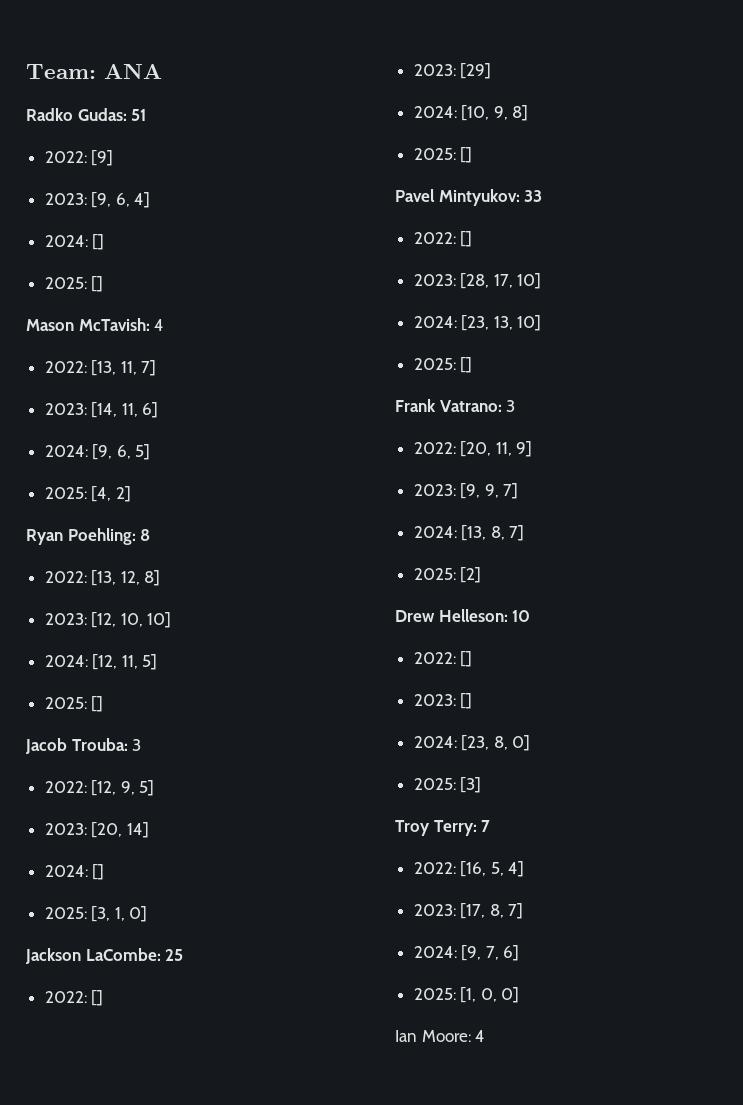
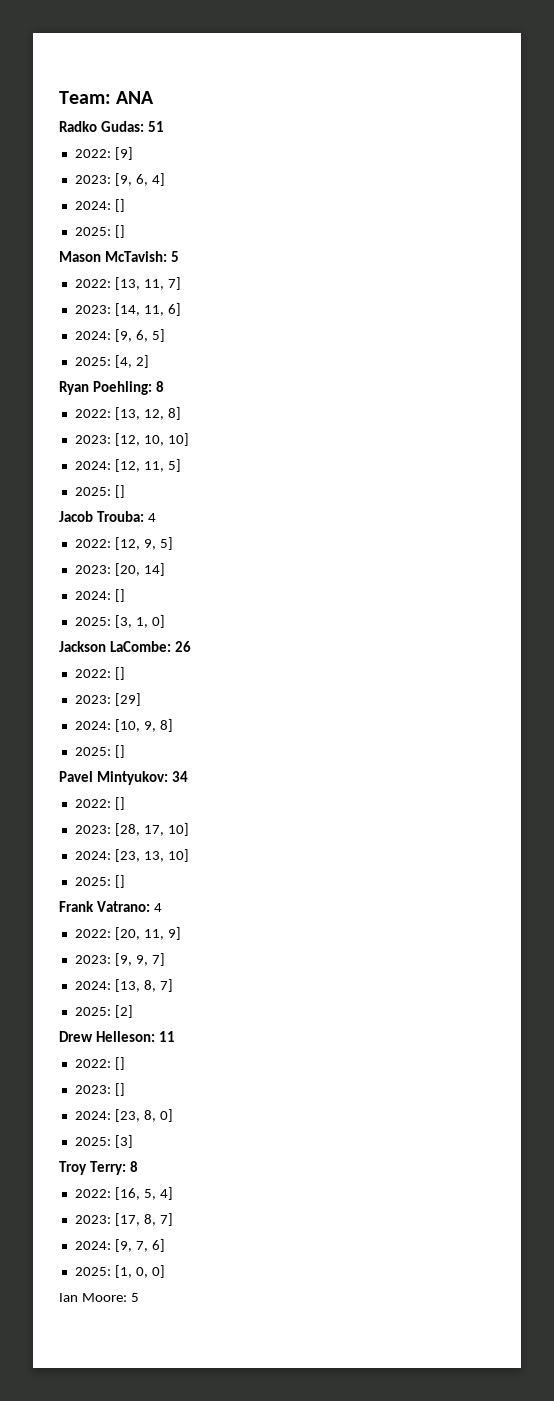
[154,319,165,331] 4 -> [170,251,179,262] 5
[132,739,142,751] 3 -> [147,513,156,522] 4
[165,949,184,961] 25 -> [174,641,191,652] 26
[524,190,543,202] 33 -> [171,771,188,782] 34
[506,400,516,412] 3 -> [153,903,162,912] 4
[512,610,531,622] 10 -> [158,1031,175,1042] 11
[481,820,491,832] 7 -> [129,1161,138,1172] 8
[475,1030,486,1042] 4 -> [130,1293,139,1302] 5

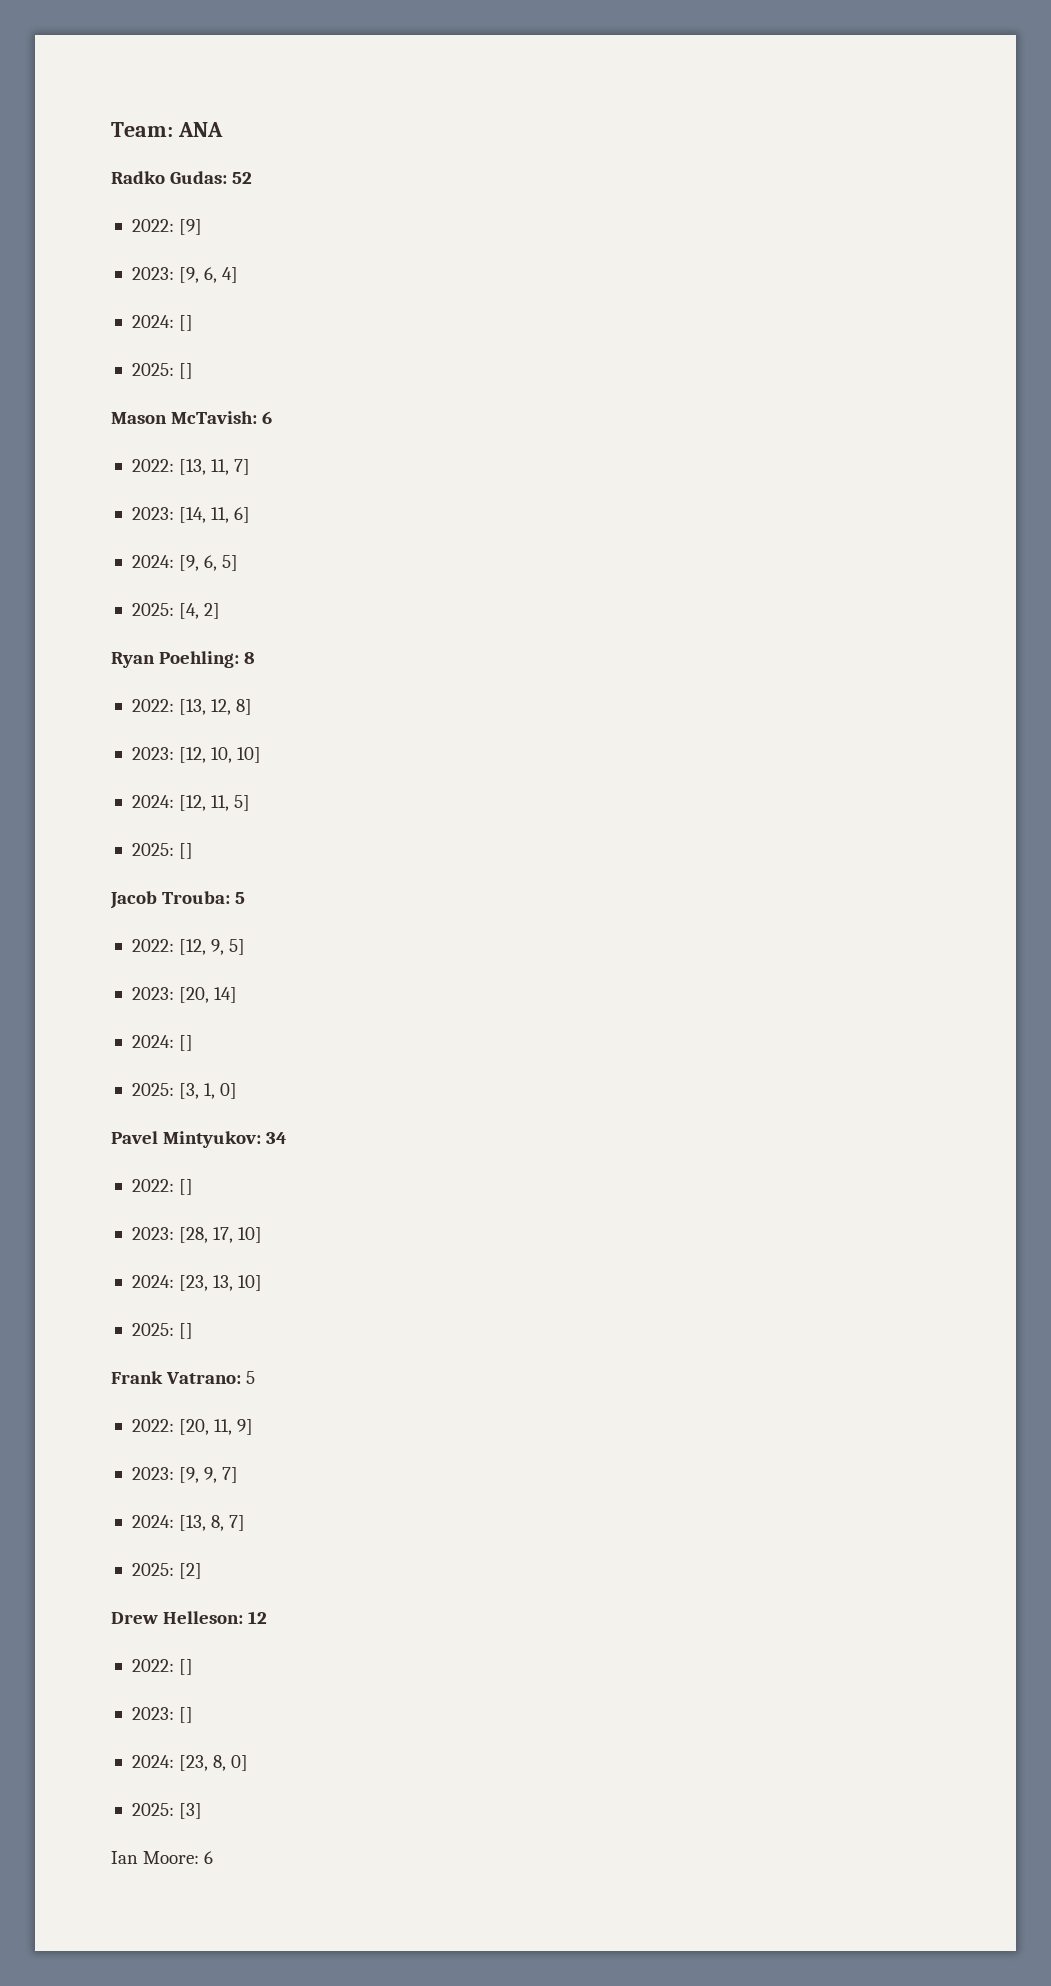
[147,121,164,132] 51 -> [232,172,253,184] 52
[170,251,179,262] 5 -> [262,411,273,424] 6
[147,513,156,522] 4 -> [235,892,246,904] 5
[59,641,191,652] [74,667,125,680] [74,693,141,706] [74,719,173,732] [74,745,125,758] // Jackson LaCombe: 26 // 2022: [] // 2023: [29] // 2024: [10, 9, 8] // 2025: [] -> (238, 1091) none
[153,903,162,912] 4 -> [246,1371,256,1384] 5
[158,1031,175,1042] 11 -> [248,1611,268,1624] 12
[59,1161,138,1175] [74,1187,173,1200] [74,1213,173,1226] [74,1239,165,1252] [74,1265,165,1278] // Troy Terry: 8 // 2022: [16, 5, 4] // 2023: [17, 8, 7] // 2024: [9, 7, 6] // 2025: [1, 0, 0] -> (203, 1811) none
[130,1293,139,1302] 5 -> [204,1851,214,1864] 6

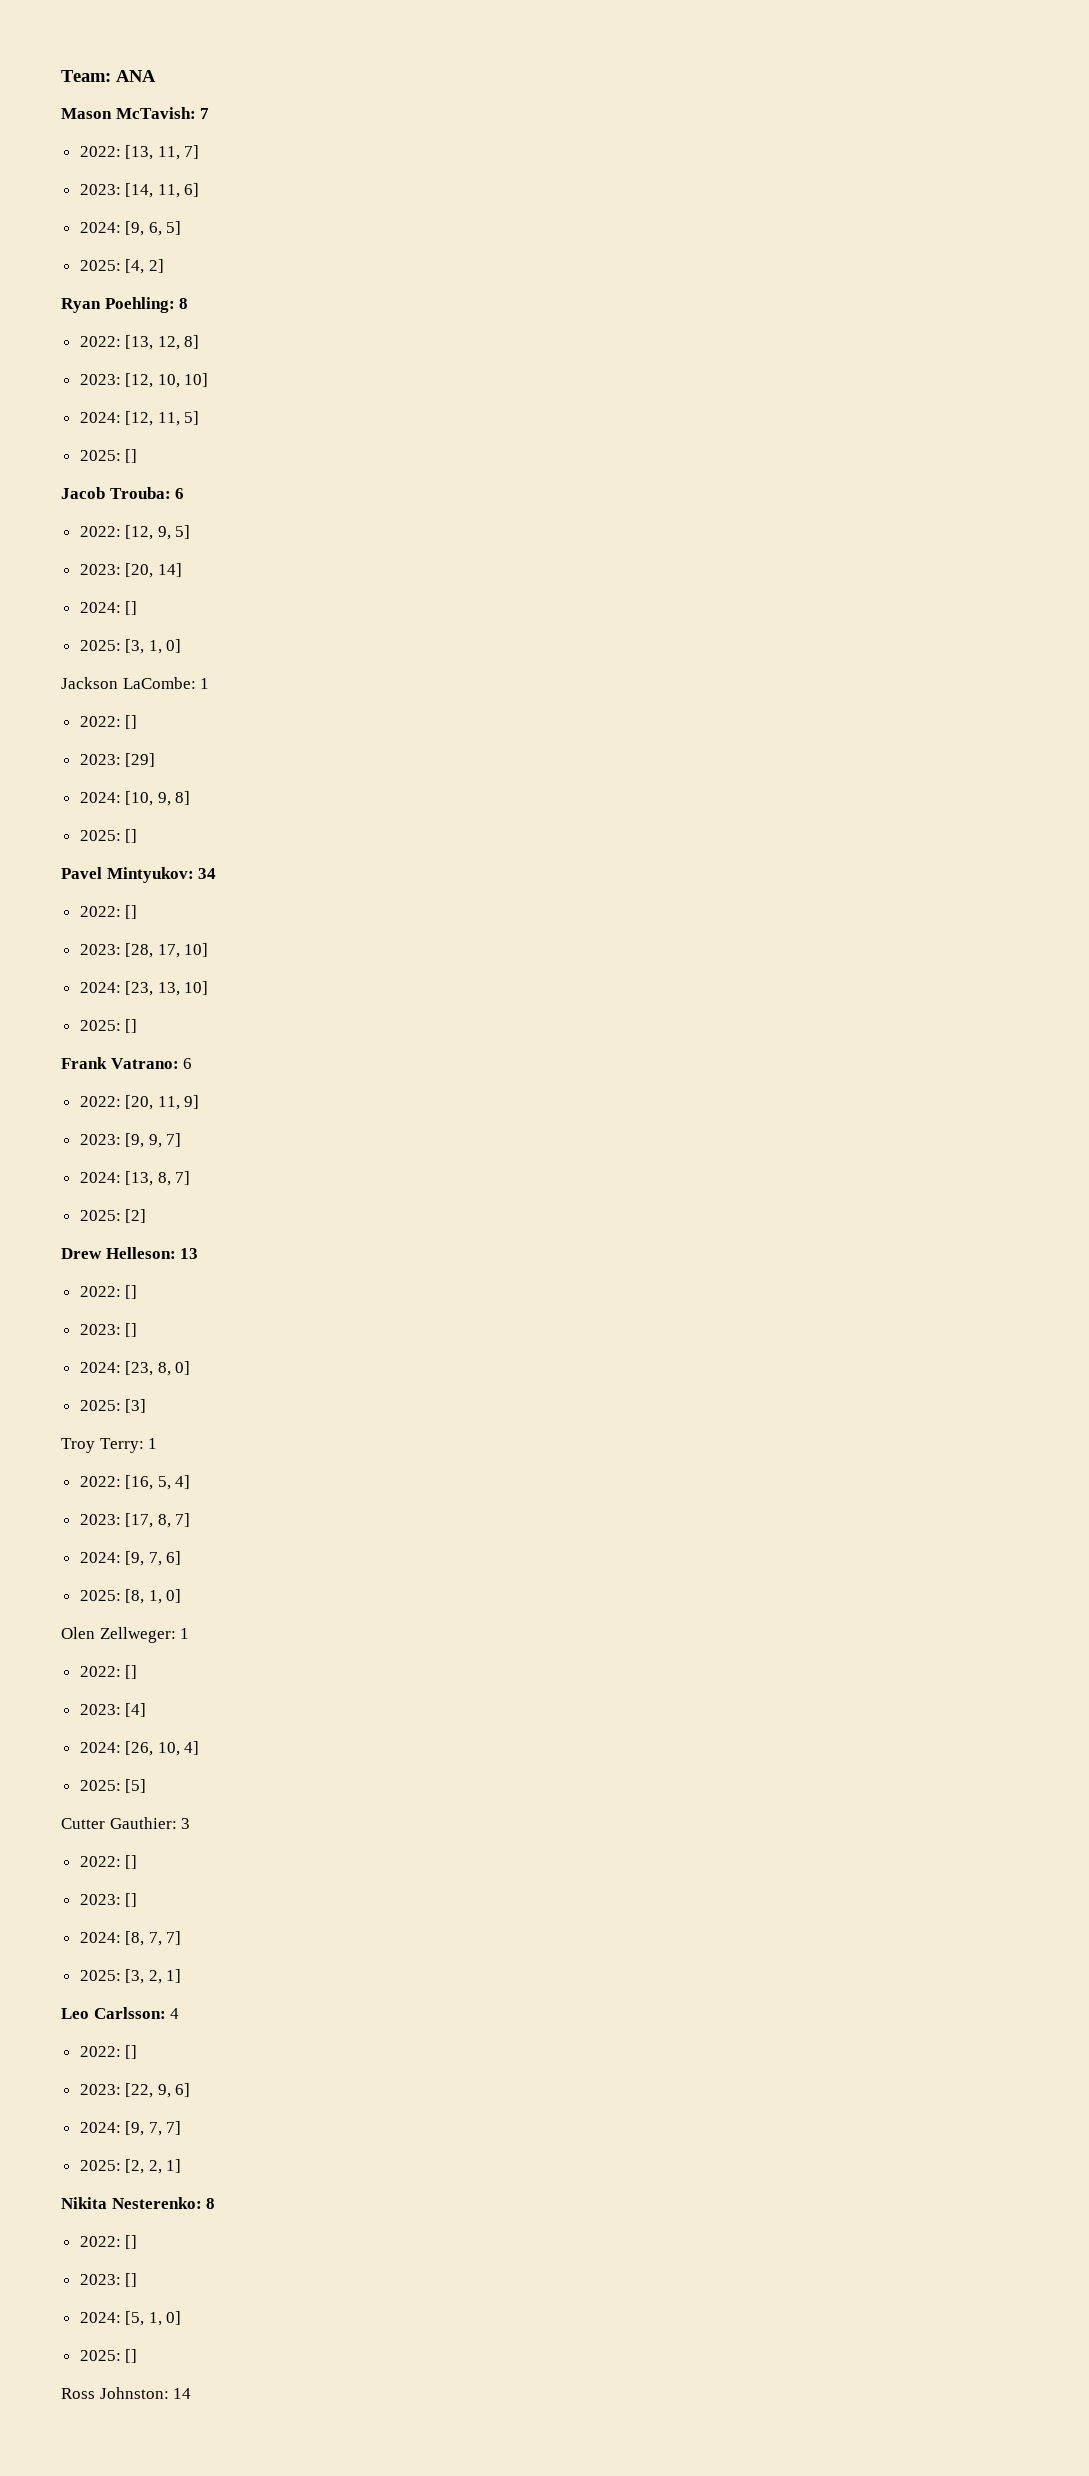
[111,171,253,184] [131,219,203,235] [131,267,239,283] [131,315,194,331] [131,363,194,379] // Radko Gudas: 52 // 2022: [9] // 2023: [9, 6, 4] // 2024: [] // 2025: [] -> (156, 76) none
[262,411,273,424] 6 -> [200,108,210,119] 7
[235,892,246,904] 5 -> [175,488,185,499] 6
(238, 1091) none -> [61,677,210,689] [79,715,138,729] [79,753,156,767] [79,791,191,806] [79,829,138,843] // Jackson LaCombe: 1 // 2022: [] // 2023: [29] // 2024: [10, 9, 8] // 2025: []
[246,1371,256,1384] 5 -> [183,1058,193,1069] 6
[248,1611,268,1624] 12 -> [180,1248,199,1259] 13
[111,1851,214,1864] Ian Moore: 6 -> [61,1438,158,1453] [79,1475,191,1490] [79,1513,191,1528] [79,1551,182,1566] [79,1589,182,1604] [61,1627,190,1643] [79,1665,138,1679] [79,1703,147,1717] [79,1741,200,1756] [79,1779,147,1793] [61,1817,191,1829] [79,1855,138,1869] [79,1893,138,1907] [79,1931,182,1946] [79,1969,182,1984] [61,2007,180,2019] [79,2045,138,2059] [79,2083,191,2098] [79,2121,182,2136] [79,2159,182,2174] [61,2197,216,2209] [79,2235,138,2249] [79,2273,138,2287] [79,2311,182,2326] [79,2349,138,2363] [61,2387,192,2399] Troy Terry: 1 // 2022: [16, 5, 4] // 2023: [17, 8, 7] // 2024: [9, 7, 6] // 2025: [8, 1, 0] // Olen Zellweger: 1 // 2022: [] // 2023: [4] // 2024: [26, 10, 4] // 2025: [5] // Cutter Gauthier: 3 // 2022: [] // 2023: [] // 2024: [8, 7, 7] // 2025: [3, 2, 1] // Leo Carlsson: 4 // 2022: [] // 2023: [22, 9, 6] // 2024: [9, 7, 7] // 2025: [2, 2, 1] // Nikita Nesterenko: 8 // 2022: [] // 2023: [] // 2024: [5, 1, 0] // 2025: [] // Ross Johnston: 14

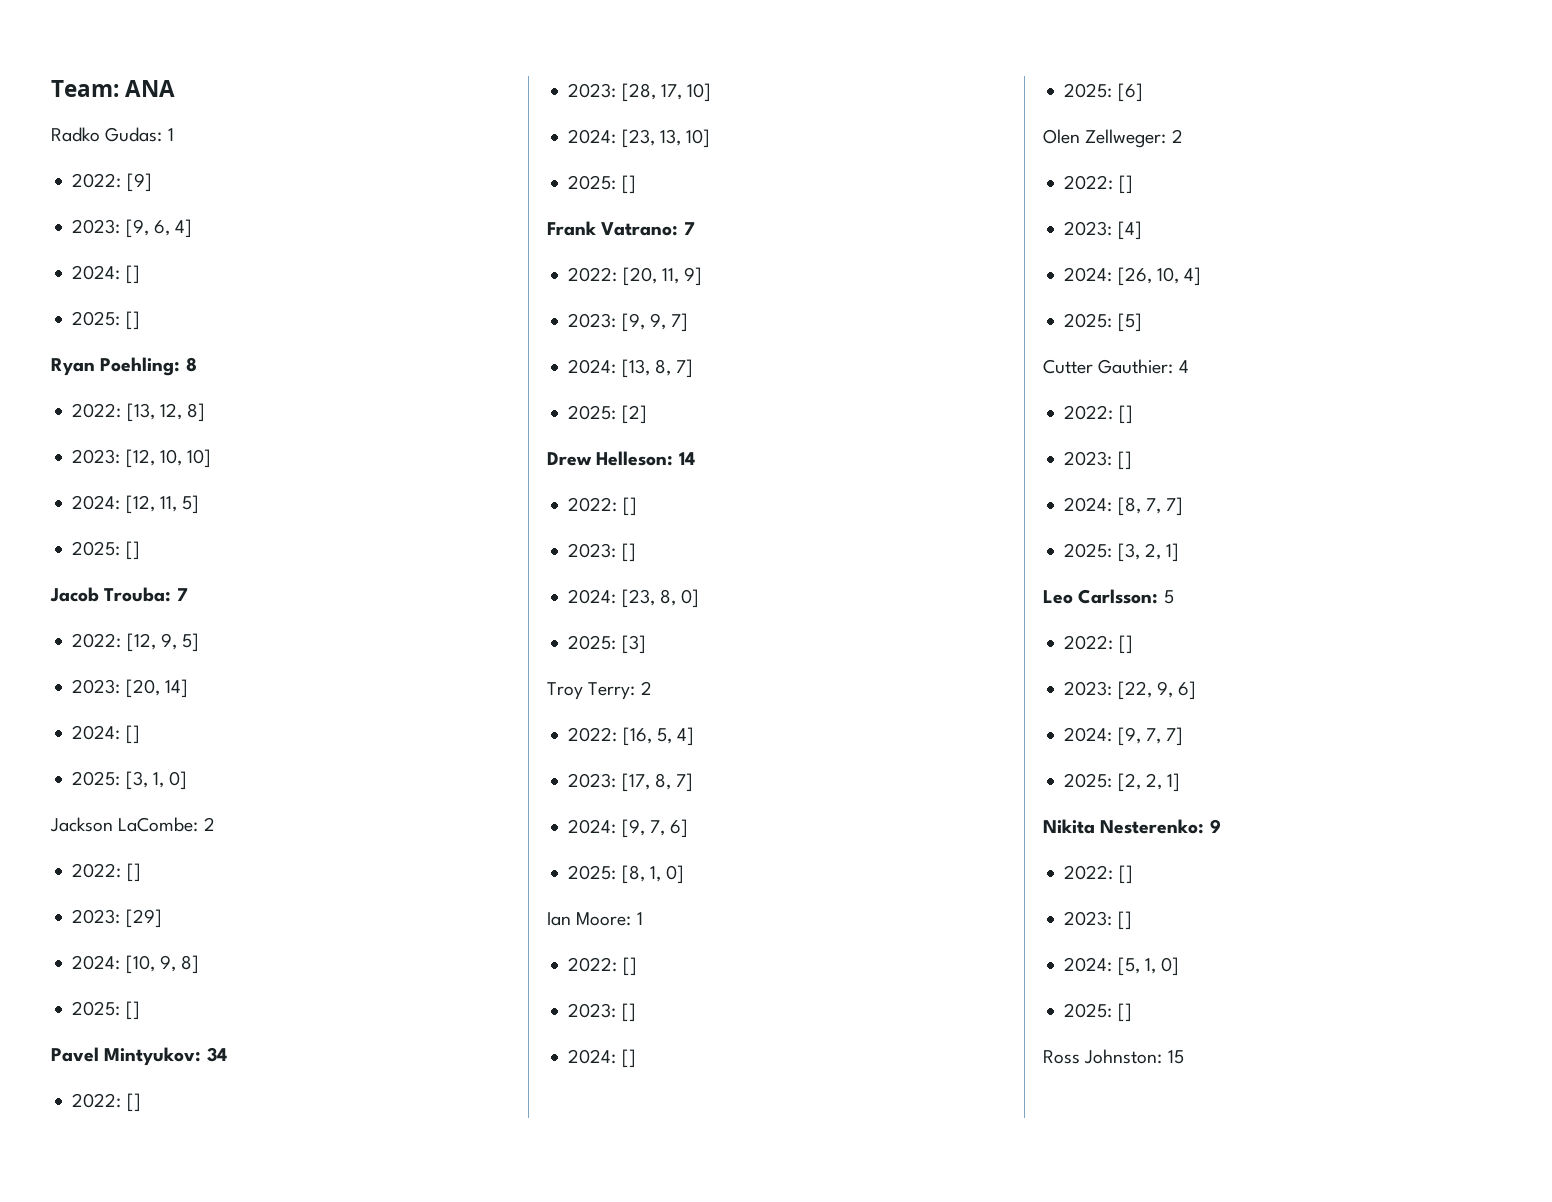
[61,107,210,119] [79,145,200,160] [79,183,200,198] [79,221,182,236] [79,259,164,274] Mason McTavish: 7 // 2022: [13, 11, 7] // 2023: [14, 11, 6] // 2024: [9, 6, 5] // 2025: [4, 2] -> [51,127,174,142] [72,173,152,192] [72,219,193,238] [72,265,140,284] [72,311,140,330] Radko Gudas: 1 // 2022: [9] // 2023: [9, 6, 4] // 2024: [] // 2025: []
[175,488,185,499] 6 -> [176,588,188,601] 7
[200,678,210,689] 1 -> [203,817,215,831] 2
[183,1058,193,1069] 6 -> [683,222,695,235] 7
[180,1248,199,1259] 13 -> [678,452,695,465] 14
[148,1438,158,1449] 1 -> [640,681,652,695] 2
(182, 1596) none -> [547,912,643,926] [568,957,637,976] [568,1003,636,1022] [568,1049,636,1068] [1064,83,1143,102] // Ian Moore: 1 // 2022: [] // 2023: [] // 2024: [] // 2025: [6]
[180,1628,190,1639] 1 -> [1171,129,1183,143] 2
[181,1818,191,1829] 3 -> [1178,360,1189,373] 4
[170,2008,180,2019] 4 -> [1163,590,1174,604] 5
[206,2198,216,2209] 8 -> [1209,819,1221,833] 9
[173,2388,192,2399] 14 -> [1167,1050,1184,1064] 15

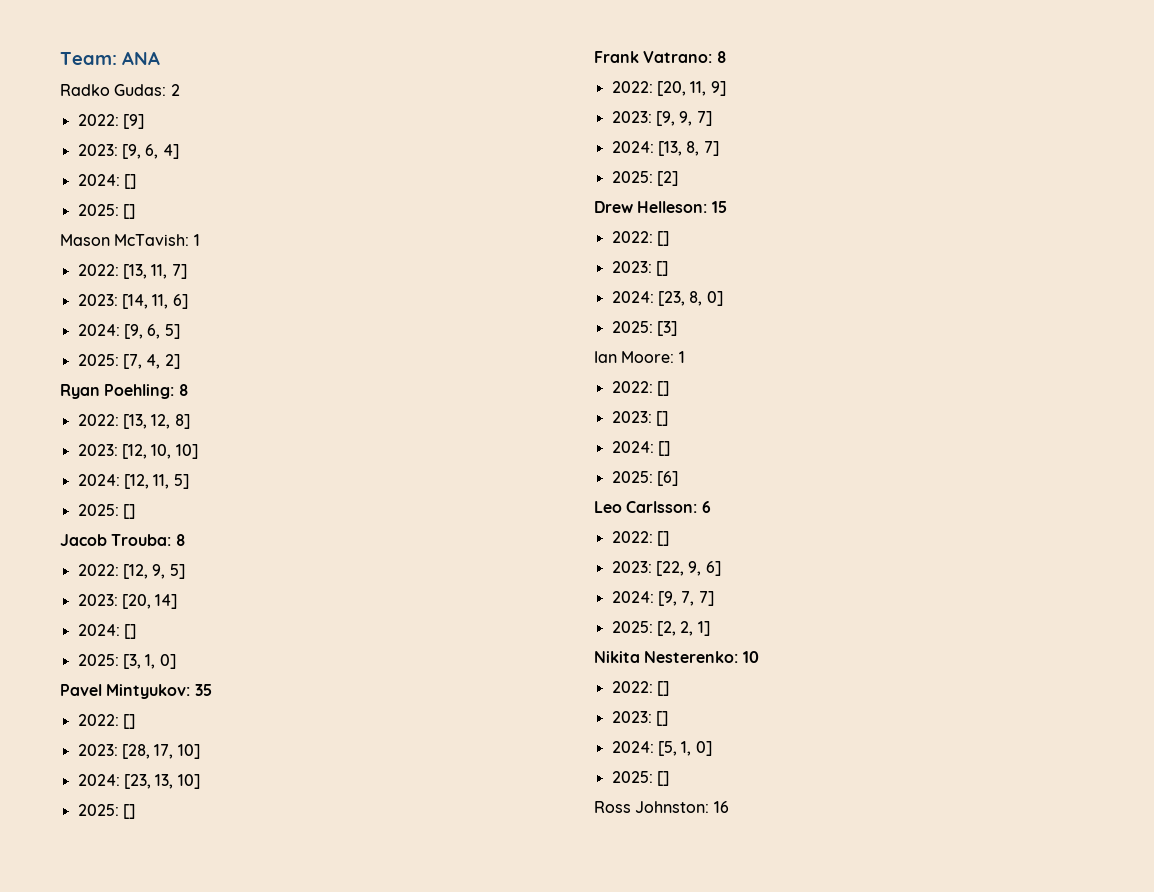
[167,128,174,141] 1 -> [170,84,180,96] 2
(140, 320) none -> [60,234,200,246] [77,264,187,279] [77,294,188,309] [77,324,180,339] [77,354,180,369] // Mason McTavish: 1 // 2022: [13, 11, 7] // 2023: [14, 11, 6] // 2024: [9, 6, 5] // 2025: [7, 4, 2]
[176,588,188,601] 7 -> [175,534,185,546] 8
[50,817,215,832] [72,863,141,882] [72,909,162,928] [72,955,200,974] [72,1001,140,1020] // Jackson LaCombe: 2 // 2022: [] // 2023: [29] // 2024: [10, 9, 8] // 2025: [] -> (176, 661) none
[206,1047,227,1062] 34 -> [194,684,212,696] 35
[683,222,695,235] 7 -> [716,51,726,63] 8
[678,452,695,465] 14 -> [711,201,727,213] 15
[547,681,652,700] [568,727,695,746] [568,773,694,792] [568,819,689,838] [568,865,685,884] // Troy Terry: 2 // 2022: [16, 5, 4] // 2023: [17, 8, 7] // 2024: [9, 7, 6] // 2025: [8, 1, 0] -> (677, 328) none
[1043,129,1183,148] [1064,175,1133,194] [1064,221,1142,240] [1064,267,1202,286] [1064,313,1142,332] [1043,359,1189,374] [1064,405,1133,424] [1064,451,1132,470] [1064,497,1184,516] [1064,543,1180,562] // Olen Zellweger: 2 // 2022: [] // 2023: [4] // 2024: [26, 10, 4] // 2025: [5] // Cutter Gauthier: 4 // 2022: [] // 2023: [] // 2024: [8, 7, 7] // 2025: [3, 2, 1] -> (678, 478) none
[1163,590,1174,604] 5 -> [701,501,711,513] 6
[1209,819,1221,833] 9 -> [742,651,759,663] 10
[1167,1050,1184,1064] 15 -> [713,801,729,813] 16

